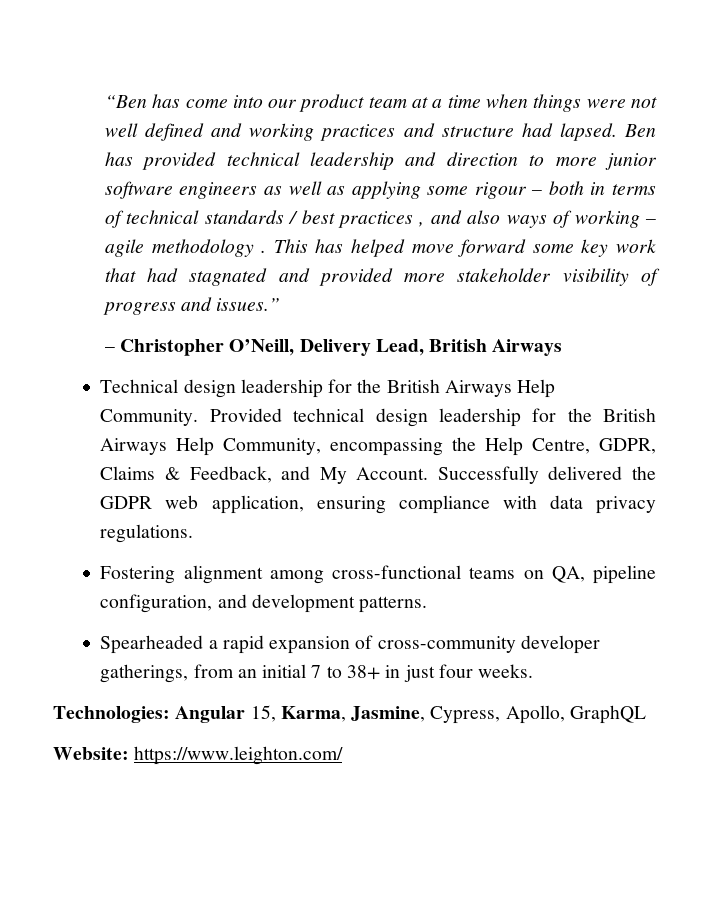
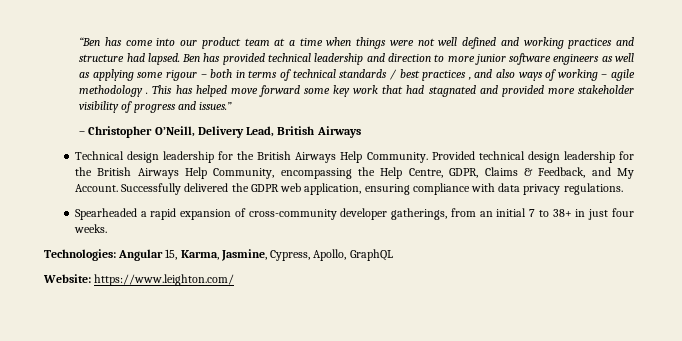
[100,565,656,584] [100,594,428,613] // Fostering alignment among cross-functional teams on QA, pipeline configuration, and development patterns. -> (623, 189) none

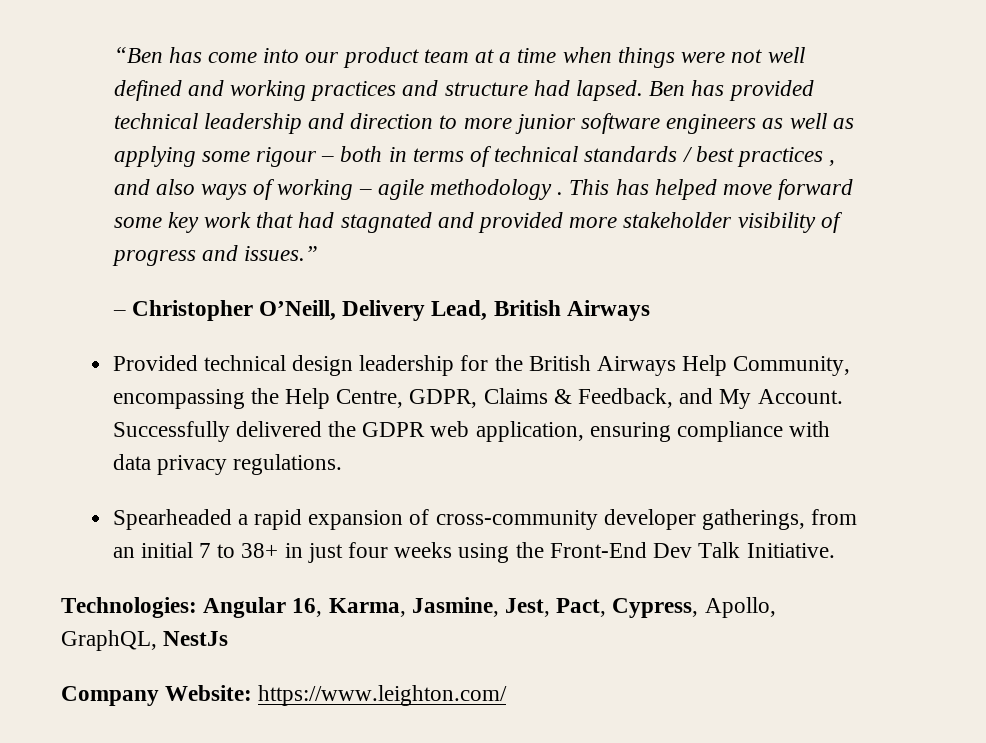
[74,151,428,163] Technical design leadership for the British Airways Help Community. -> (650, 310) none
[73,224,107,233] weeks. -> [394,542,835,563] weeks using the Front-End Dev Talk Initiative.
[165,249,178,260] 15, -> [292,598,323,617] 16,
[270,249,393,261] Cypress, Apollo, GraphQL // -> [505,597,776,618] [61,630,229,651] [61,686,159,706] Jest, Pact, Cypress, Apollo, GraphQL, NestJs // Company

